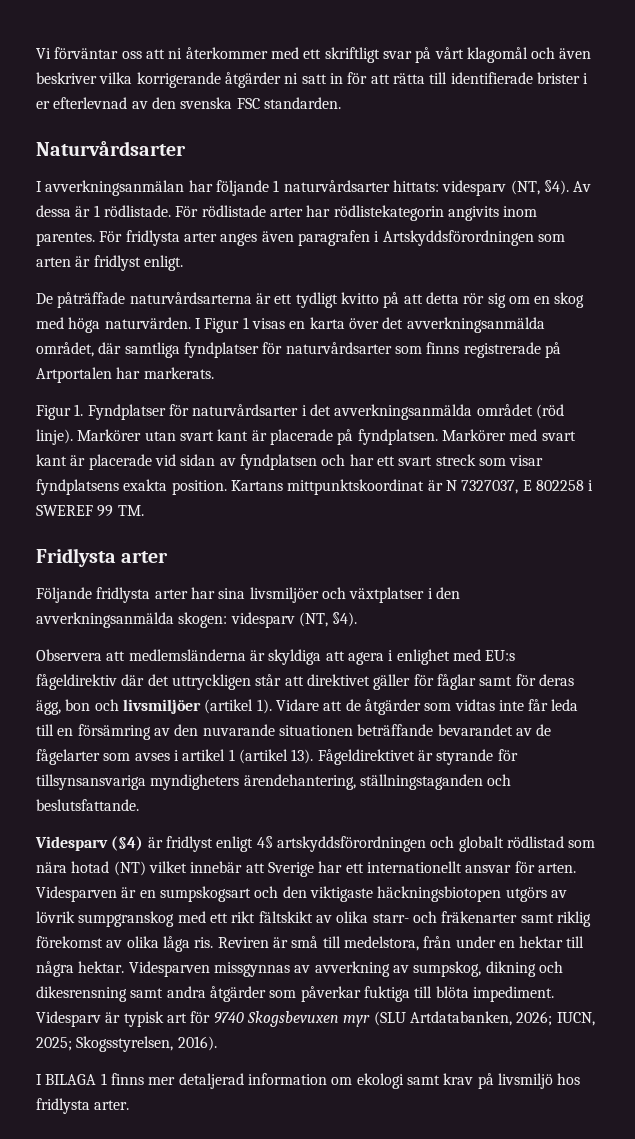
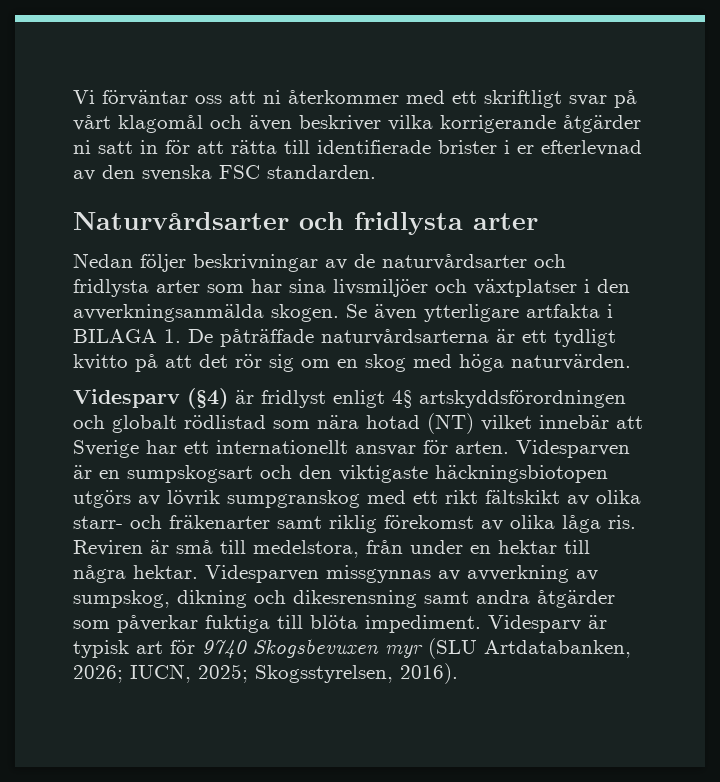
[36,180,592,196] [36,205,538,221] [36,230,565,246] [36,255,183,271] // I avverkningsanmälan har följande 1 naturvårdsarter hittats: videsparv (NT, §4). Av dessa är 1 rödlistade. För rödlistade arter har rödlistekategorin angivits inom parentes. För fridlysta arter anges även paragrafen i Artskyddsförordningen som arten är fridlyst enligt. // -> [299,212,538,235] [73,253,566,272] [73,279,630,297] [73,304,613,322] [73,329,181,343] och fridlysta arter // Nedan följer beskrivningar av de naturvårdsarter och fridlysta arter som har sina livsmiljöer och växtplatser i den avverkningsanmälda skogen. Se även ytterligare artfakta i BILAGA 1.
[425,292,459,304] detta -> [199,354,228,368] det
[194,317,545,333] [36,342,561,358] [36,367,214,383] [36,404,564,420] [36,429,576,445] [36,454,544,470] [36,479,594,495] [36,505,144,517] [36,548,169,567] [36,587,460,603] [36,612,358,628] [36,649,516,665] [36,674,574,690] [36,699,579,715] [36,724,552,740] [36,749,518,765] [36,774,512,790] [36,799,139,811] I Figur 1 visas en karta över det avverkningsanmälda området, där samtliga fyndplatser för naturvårdsarter som finns registrerade på Artportalen har markerats. // Figur 1. Fyndplatser för naturvårdsarter i det avverkningsanmälda området (röd linje). Markörer utan svart kant är placerade på fyndplatsen. Markörer med svart kant är placerade vid sidan av fyndplatsen och har ett svart streck som visar fyndplatsens exakta position. Kartans mittpunktskoordinat är N 7327037, E 802258 i SWEREF 99 TM. // Fridlysta arter // Följande fridlysta arter har sina livsmiljöer och växtplatser i den avverkningsanmälda skogen: videsparv (NT, §4). // Observera att medlemsländerna är skyldiga att agera i enlighet med EU:s fågeldirektiv där det uttryckligen står att direktivet gäller för fåglar samt för deras ägg, bon och livsmiljöer (artikel 1). Vidare att de åtgärder som vidtas inte får leda till en försämring av den nuvarande situationen beträffande bevarandet av de fågelarter som avses i artikel 1 (artikel 13). Fågeldirektivet är styrande för tillsynsansvariga myndigheters ärendehantering, ställningstaganden och beslutsfattande. -> (631, 362) none
[36,1073,581,1089] [36,1098,130,1114] // I BILAGA 1 finns mer detaljerad information om ekologi samt krav på livsmiljö hos fridlysta arter. -> (458, 673) none

